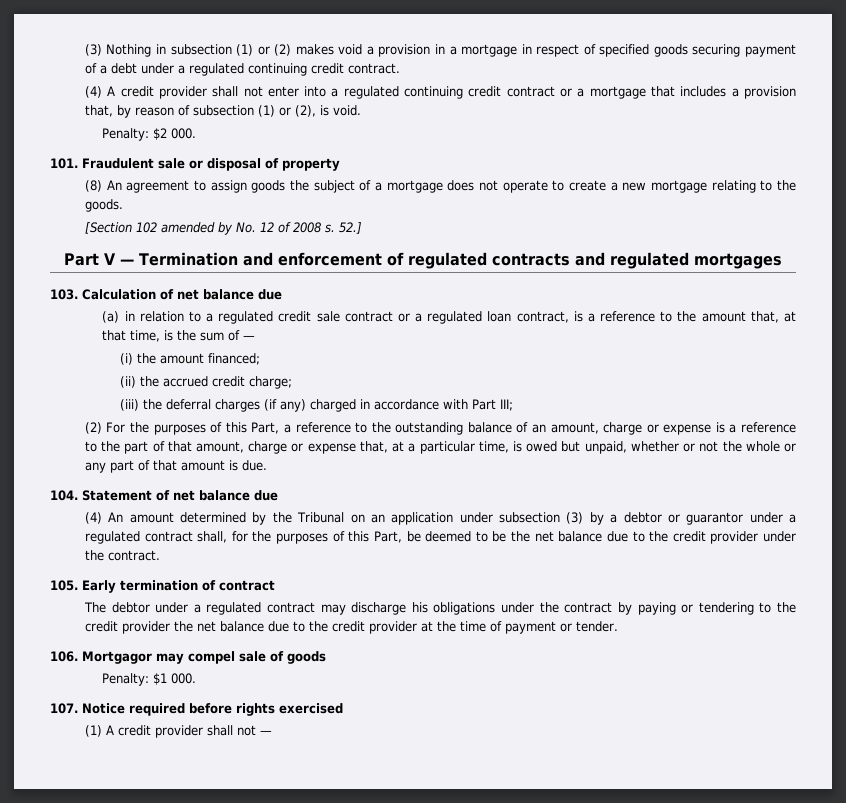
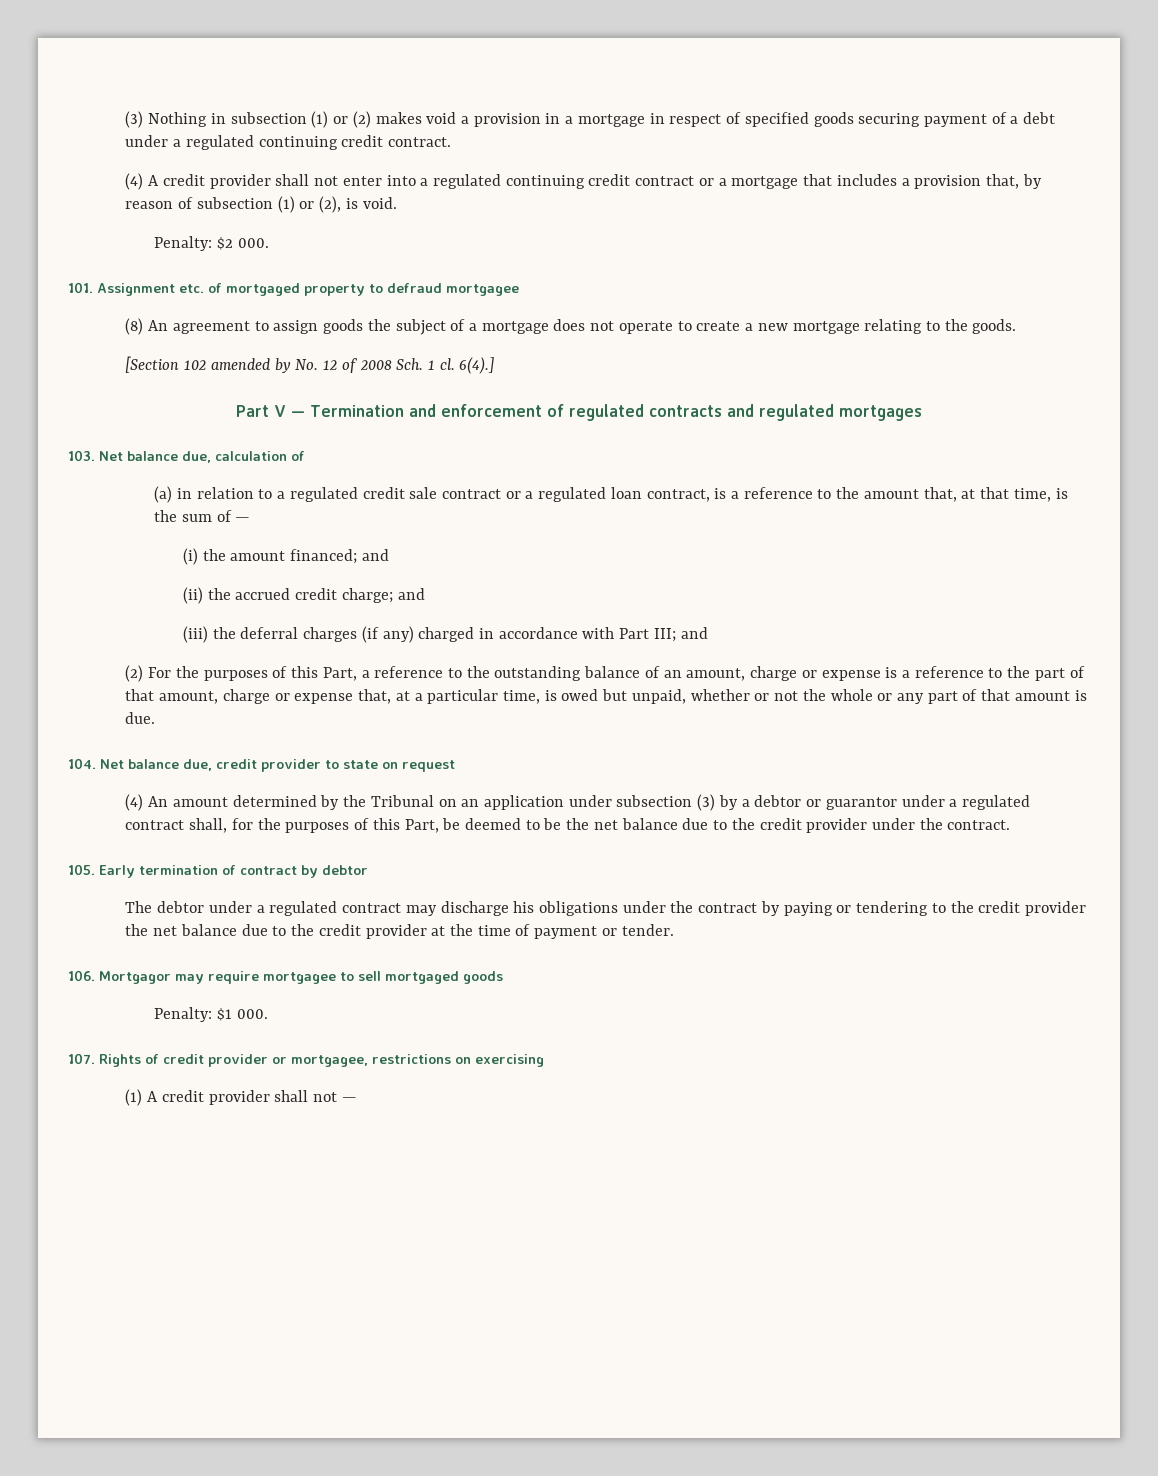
[82,158,340,171] Fraudulent sale or disposal of property -> [97,283,519,296] Assignment etc. of mortgaged property to defraud mortgagee
[324,222,362,234] s. 52.] -> [396,357,495,374] Sch. 1 cl. 6(4).]
[82,289,282,300] Calculation of net balance due -> [99,451,305,463] Net balance due, calculation of
(260, 359) none -> [361,549,389,561] and
(292, 382) none -> [397,588,425,600] and
(513, 405) none -> [680,627,708,639] and
[82,490,278,501] Statement of net balance due -> [100,759,455,772] Net balance due, credit provider to state on request
(275, 585) none -> [301,865,368,878] by debtor
[188,651,284,664] compel sale of -> [208,971,459,984] require mortgagee to sell mortgaged
[82,703,343,716] Notice required before rights exercised -> [99,1054,544,1067] Rights of credit provider or mortgagee, restrictions on exercising

